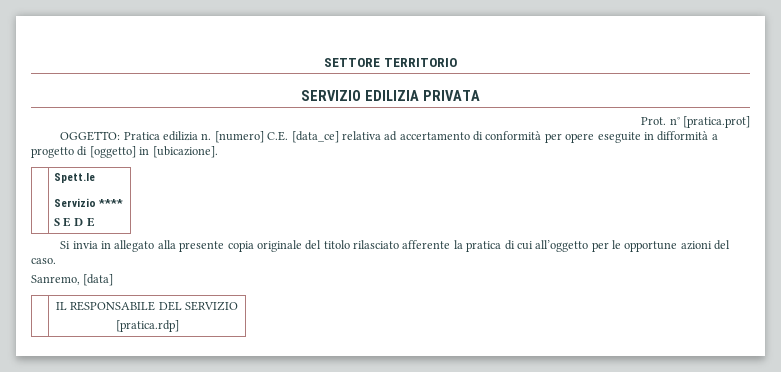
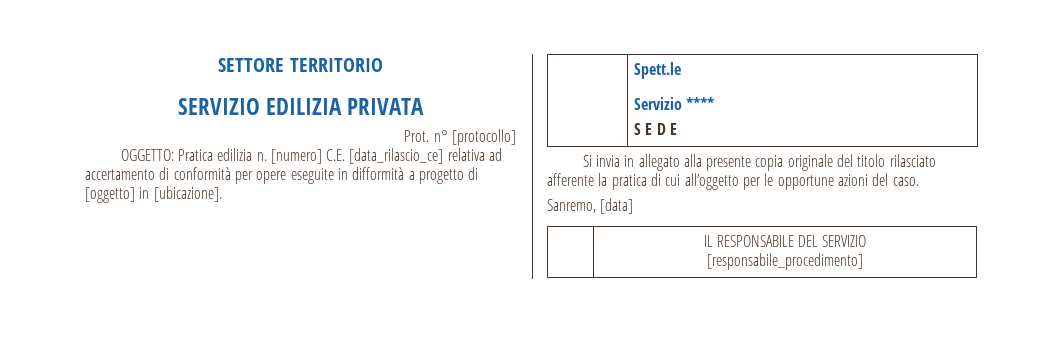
[683,116,750,128] [pratica.prot] -> [452,129,516,146] [protocollo]
[291,131,339,143] [data_ce] -> [349,148,444,164] [data_rilascio_ce]
[115,320,179,332] [pratica.rdp] -> [707,253,863,270] [responsabile_procedimento]

